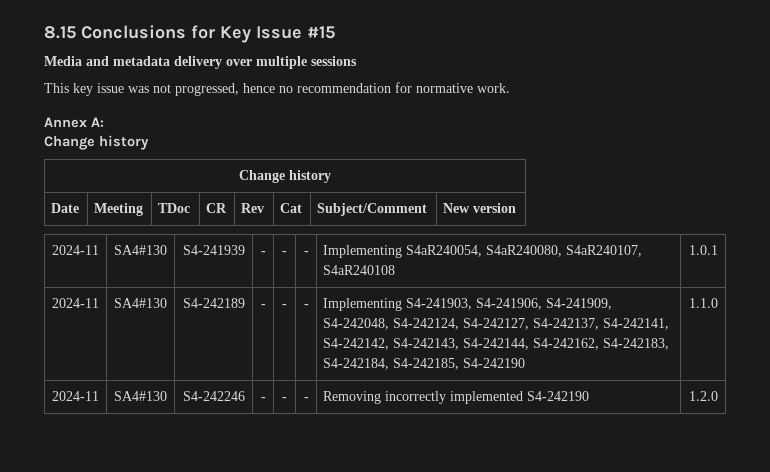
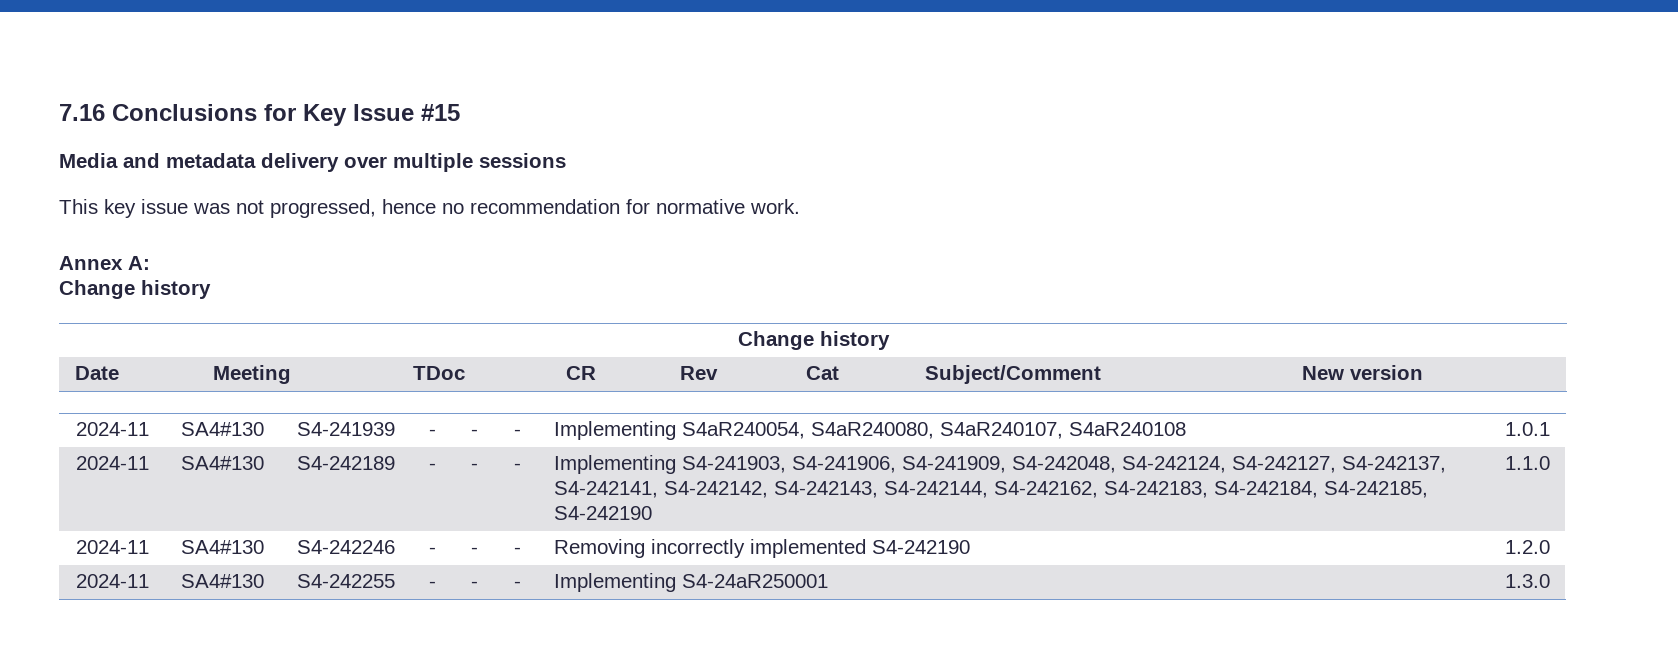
[44,26,76,39] 8.15 -> [59,104,105,121] 7.16
(718, 396) none -> [75,574,149,588] [181,574,264,588] [297,574,395,588] [429,581,436,588] [471,581,478,588] [513,581,521,588] [553,573,828,592] [1504,574,1550,588] // 2024-11 | SA4#130 | S4-242255 | - | - | - | Implementing S4-24aR250001 | 1.3.0

